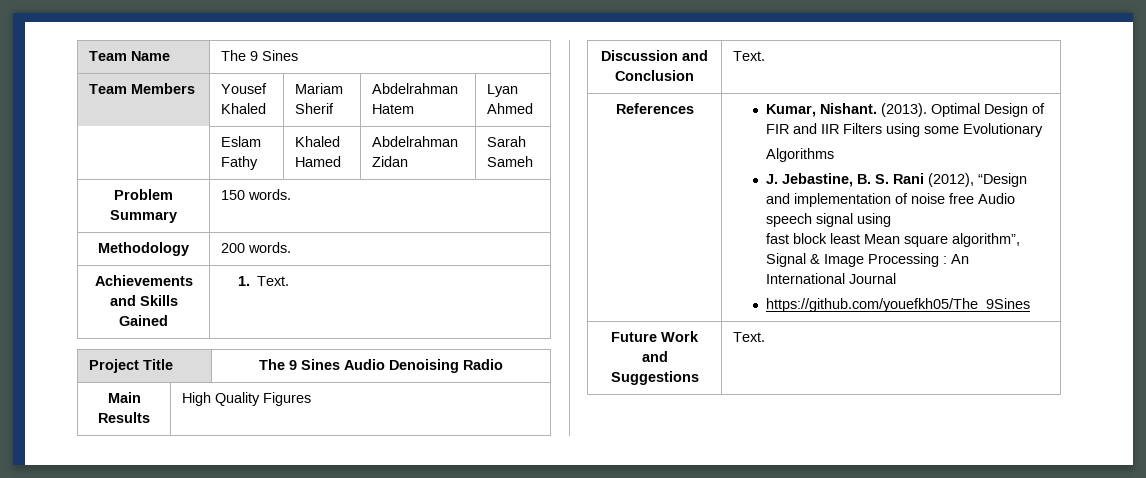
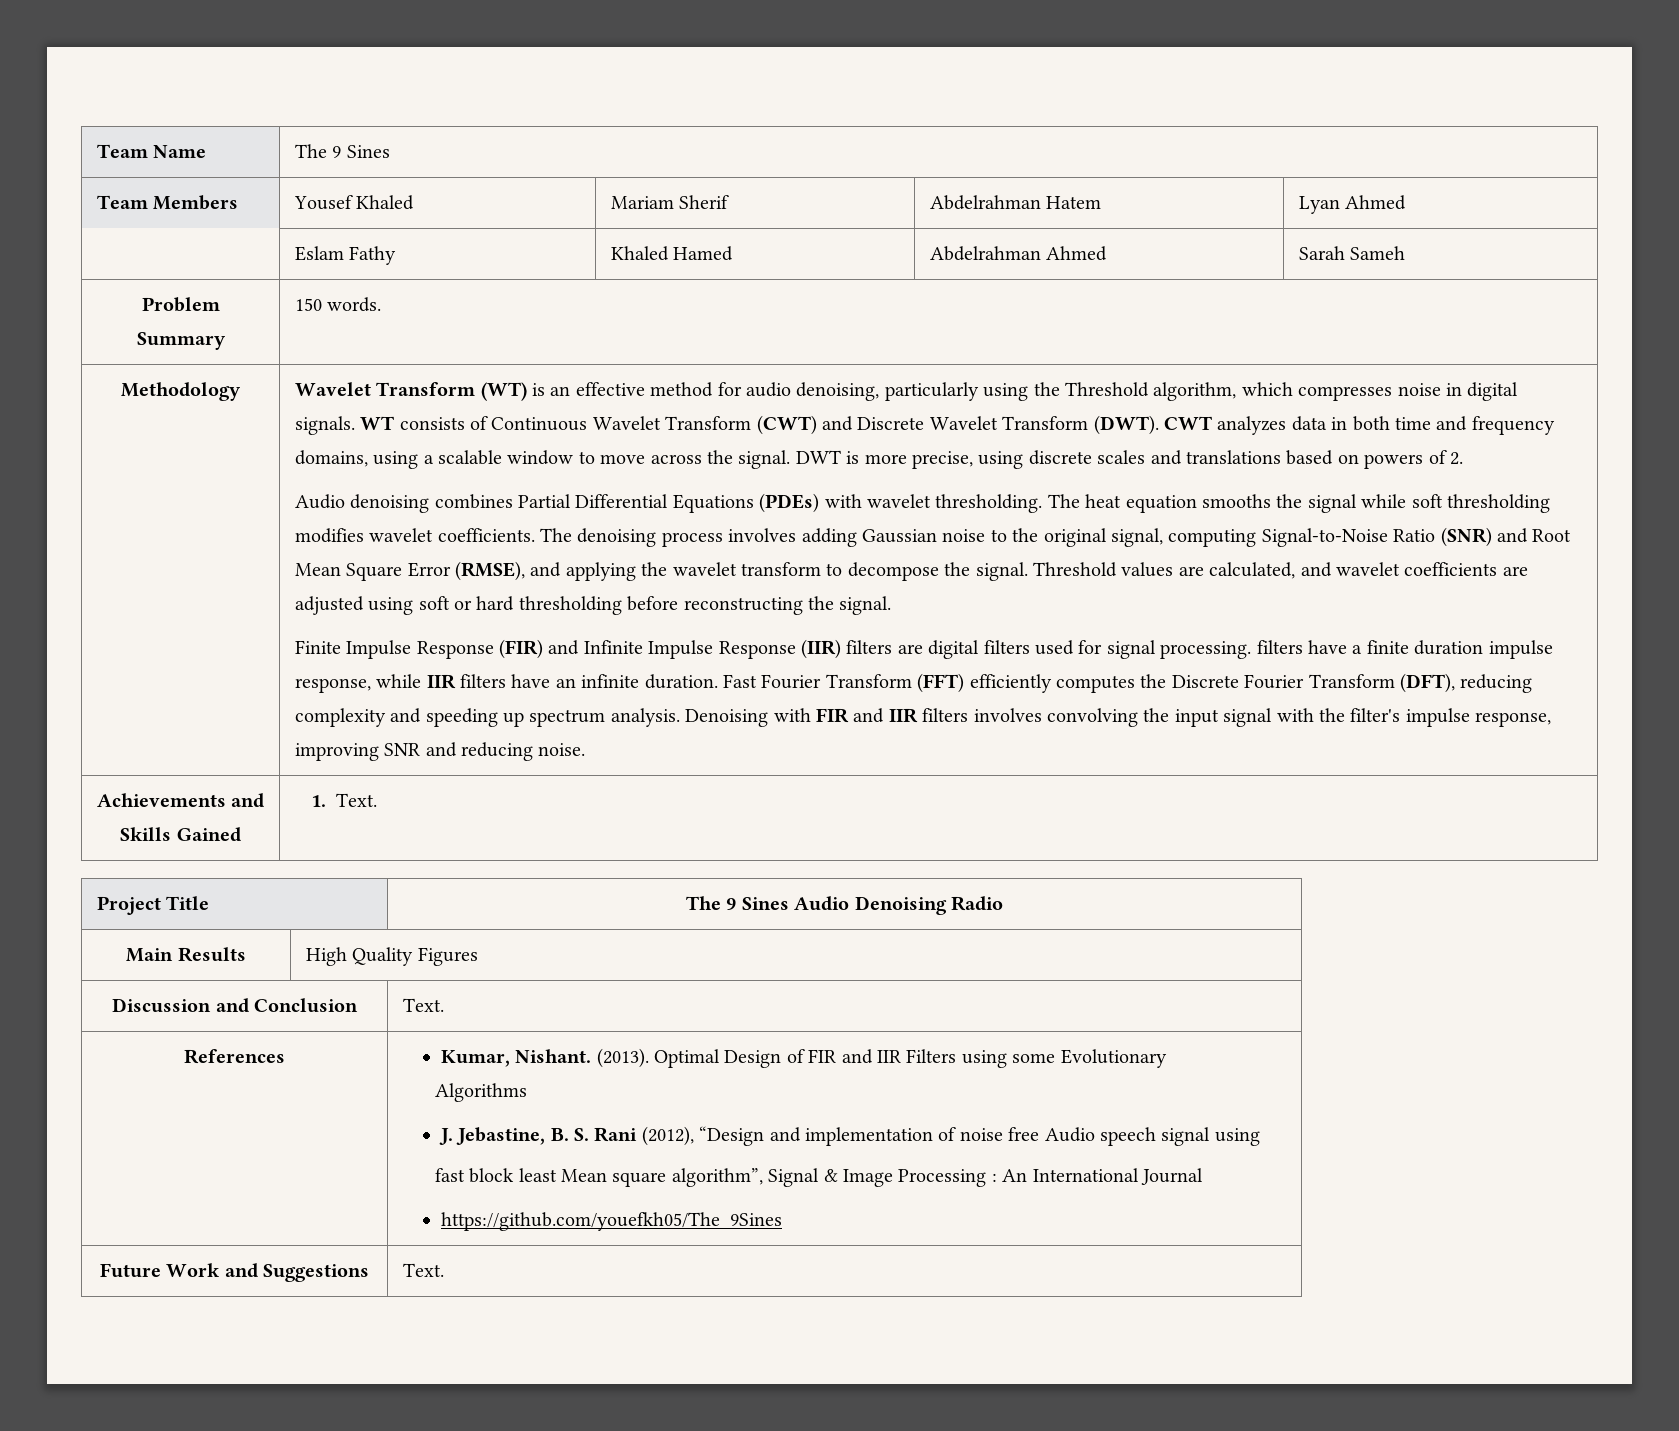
[372,156,409,167] Zidan -> [1046,246,1108,261] Ahmed
[221,242,292,253] 200 words. -> [294,382,1519,401] [294,415,1555,435] [294,450,1463,469] [294,493,1550,513] [294,527,1572,547] [294,561,1528,581] [294,596,892,615] [294,639,1553,659] [294,673,1533,693] [294,708,1552,727] [294,742,586,761] Wavelet Transform (WT) is an effective method for audio denoising, particularly using the Threshold algorithm, which compresses noise in digital signals. WT consists of Continuous Wavelet Transform (CWT) and Discrete Wavelet Transform (DWT). CWT analyzes data in both time and frequency domains, using a scalable window to move across the signal. DWT is more precise, using discrete scales and translations based on powers of 2. // Audio denoising combines Partial Differential Equations (PDEs) with wavelet thresholding. The heat equation smooths the signal while soft thresholding modifies wavelet coefficients. The denoising process involves adding Gaussian noise to the original signal, computing Signal-to-Noise Ratio (SNR) and Root Mean Square Error (RMSE), and applying the wavelet transform to decompose the signal. Threshold values are calculated, and wavelet coefficients are adjusted using soft or hard thresholding before reconstructing the signal. // Finite Impulse Response (FIR) and Infinite Impulse Response (IIR) filters are digital filters used for signal processing. filters have a finite duration impulse response, while IIR filters have an infinite duration. Fast Fourier Transform (FFT) efficiently computes the Discrete Fourier Transform (DFT), reducing complexity and speeding up spectrum analysis. Denoising with FIR and IIR filters involves convolving the input signal with the filter's impulse response, improving SNR and reducing noise.

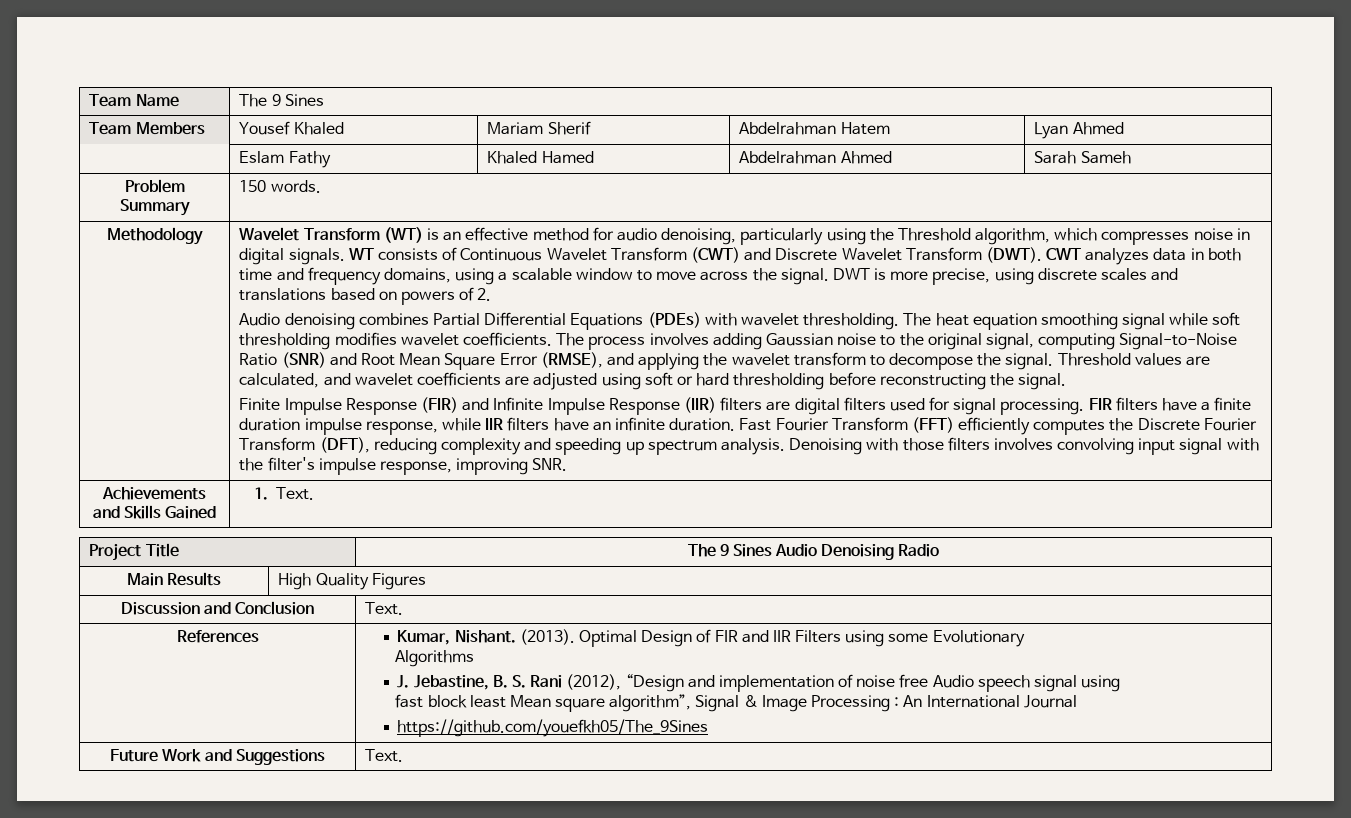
[1201,494,1303,508] smooths the -> [1040,313,1118,330] smoothing
[577,528,657,547] denoising -> (585, 339) none
(1252, 650) none -> [1088,398,1112,410] FIR
[815,708,918,723] FIR and IIR -> [902,438,944,451] those
[1143,708,1170,722] the -> (1135, 446) none
[384,742,586,761] SNR and reducing noise. -> [532,458,568,471] SNR.

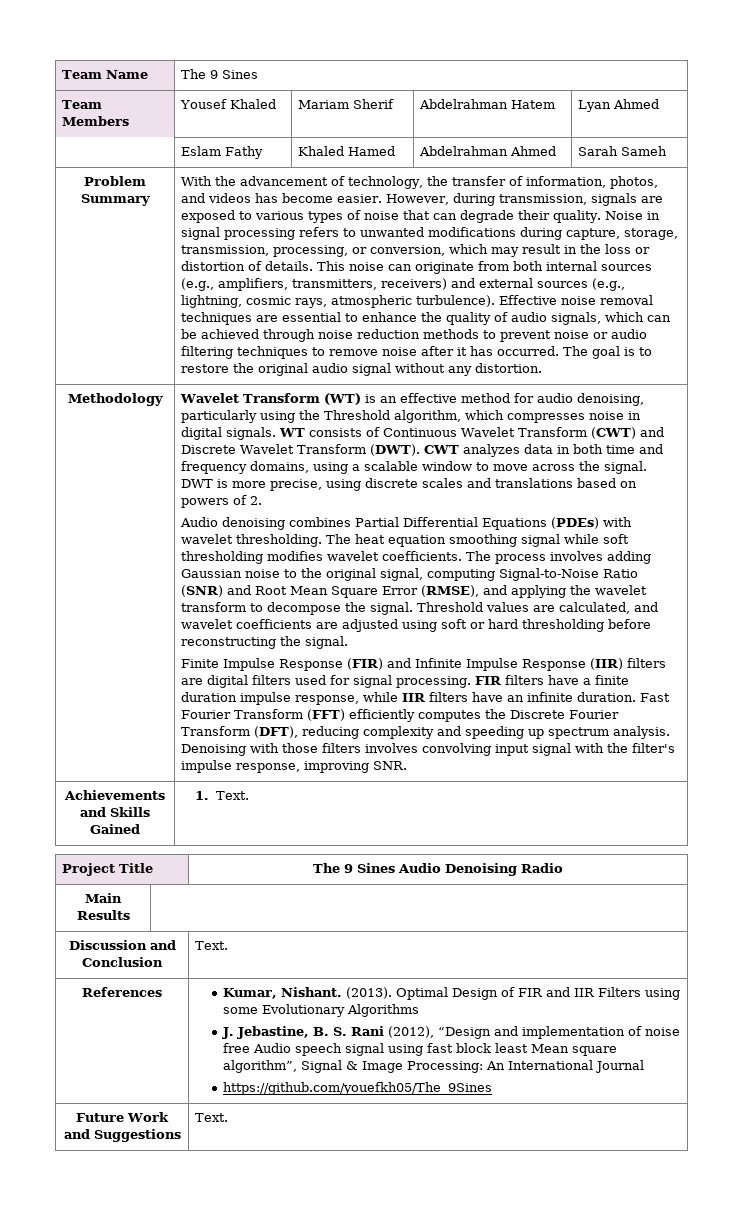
[239,180,321,193] 150 words. -> [181,176,659,189] [181,193,664,206] [181,210,661,223] [181,227,679,240] [181,244,651,257] [181,261,653,274] [181,278,626,291] [181,295,654,308] [181,312,672,325] [181,329,648,342] [181,346,653,359] [181,363,543,376] With the advancement of technology, the transfer of information, photos, and videos has become easier. However, during transmission, signals are exposed to various types of noise that can degrade their quality. Noise in signal processing refers to unwanted modifications during capture, storage, transmission, processing, or conversion, which may result in the loss or distortion of details. This noise can originate from both internal sources (e.g., amplifiers, transmitters, receivers) and external sources (e.g., lightning, cosmic rays, atmospheric turbulence). Effective noise removal techniques are essential to enhance the quality of audio signals, which can be achieved through noise reduction methods to prevent noise or audio filtering techniques to remove noise after it has occurred. The goal is to restore the original audio signal without any distortion.
[278,573,426,590] High Quality Figures -> (130, 915) none
(1025, 638) // -> (346, 1010) none
(1121, 683) // -> (424, 1050) none
[810,695,900,712] Processing : -> [407,1061,484,1073] Processing:

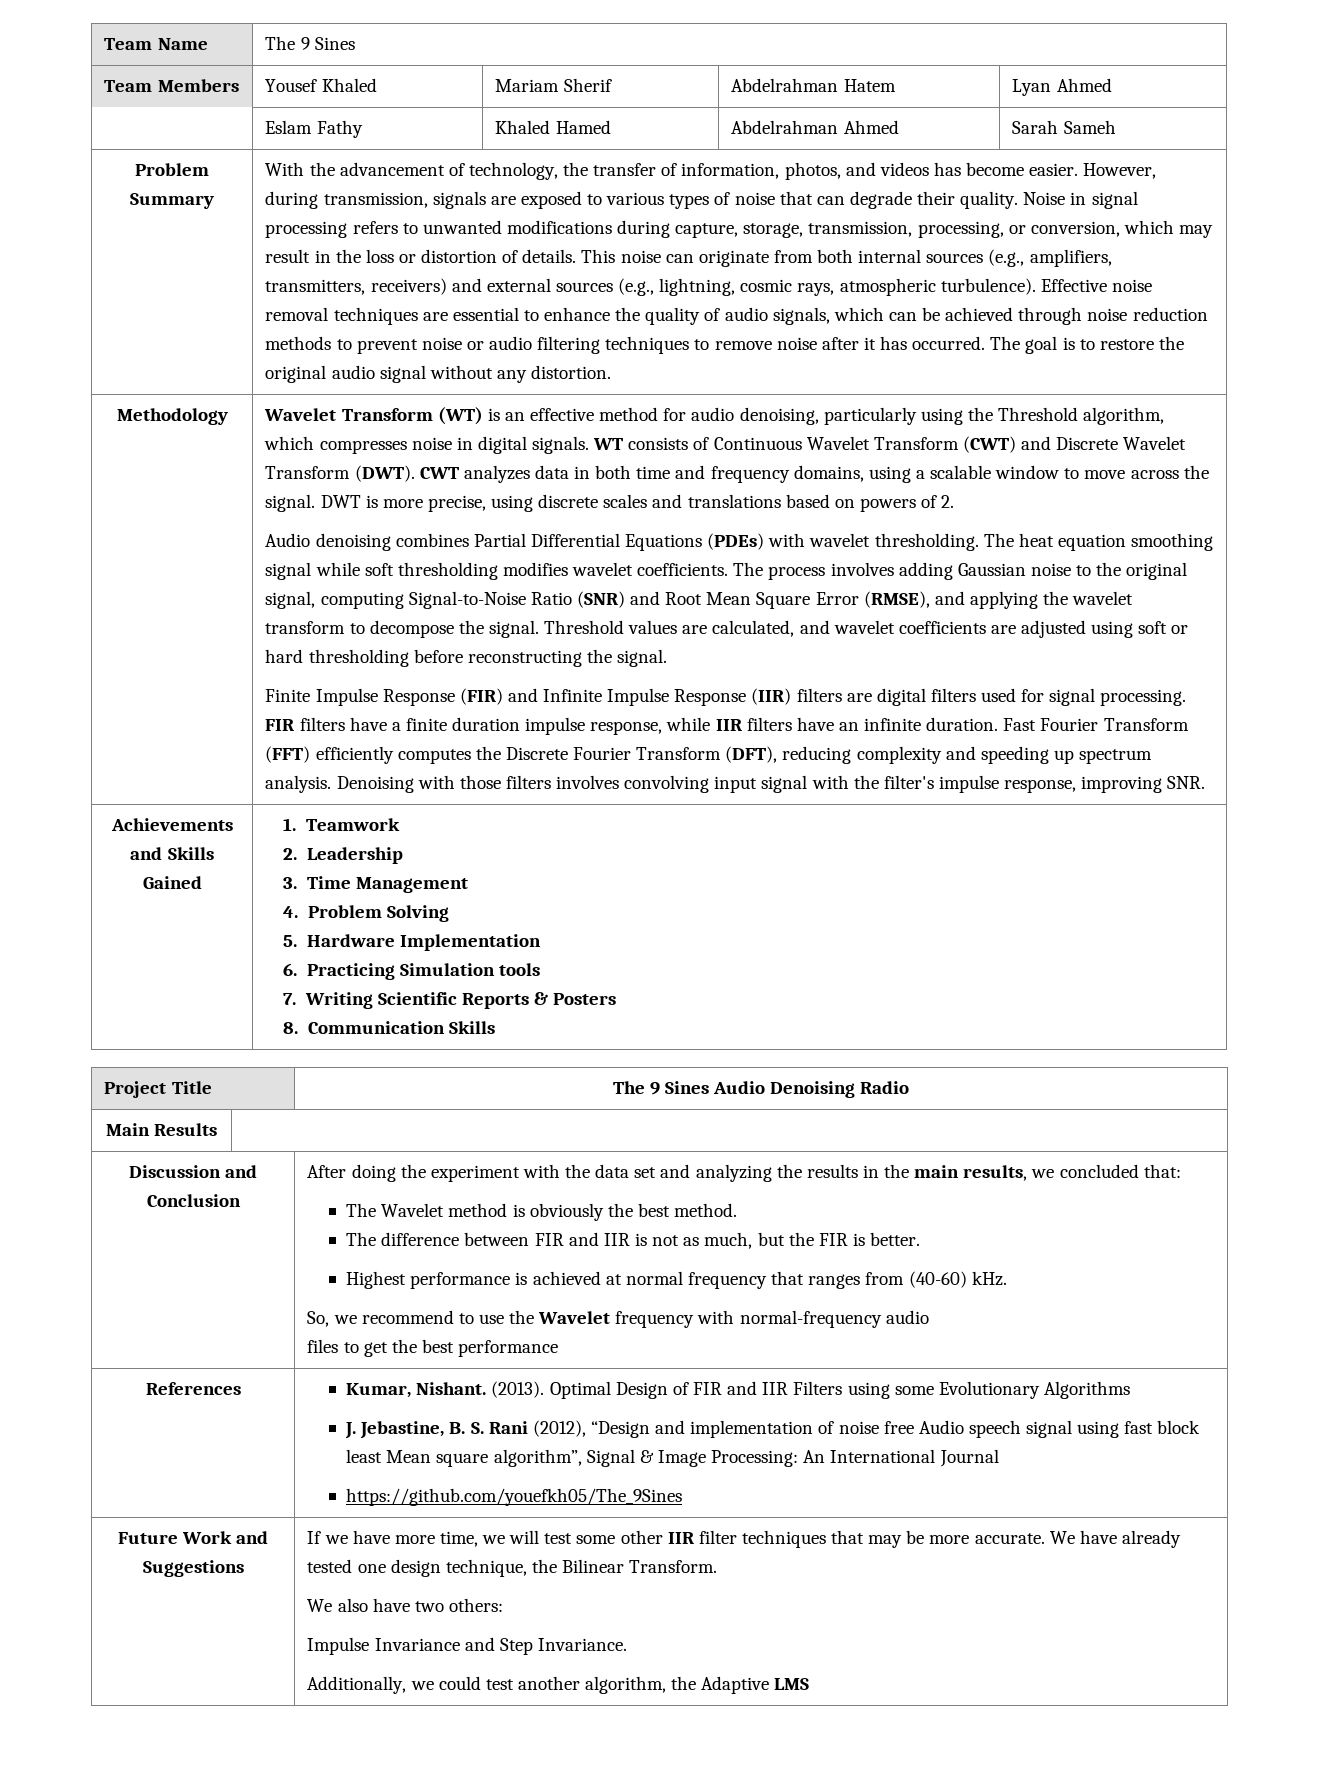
[215,791,249,800] Text. -> [305,818,400,831] [283,847,403,864] [283,876,468,893] [283,905,449,922] [283,934,541,951] [283,963,541,980] [283,992,617,1009] [283,1021,495,1034] Teamwork // 2. Leadership // 3. Time Management // 4. Problem Solving // 5. Hardware Implementation // 6. Practicing Simulation tools // 7. Writing Scientific Reports & Posters // 8. Communication Skills
[195,941,229,950] Text. -> [307,1164,1181,1182] [346,1203,738,1221] [346,1232,921,1249] [346,1271,1007,1289] [307,1310,929,1328] [307,1339,559,1357] After doing the experiment with the data set and analyzing the results in the main results, we concluded that: // The Wavelet method is obviously the best method. // The difference between FIR and IIR is not as much, but the FIR is better. // Highest performance is achieved at normal frequency that ranges from (40-60) kHz. // So, we recommend to use the Wavelet frequency with normal-frequency audio // files to get the best performance
[195,1113,229,1122] Text. -> [307,1530,1181,1548] [307,1559,718,1577] [307,1598,503,1612] [307,1637,627,1655] [307,1676,810,1694] If we have more time, we will test some other IIR filter techniques that may be more accurate. We have already tested one design technique, the Bilinear Transform. // We also have two others: // Impulse Invariance and Step Invariance. // Additionally, we could test another algorithm, the Adaptive LMS

